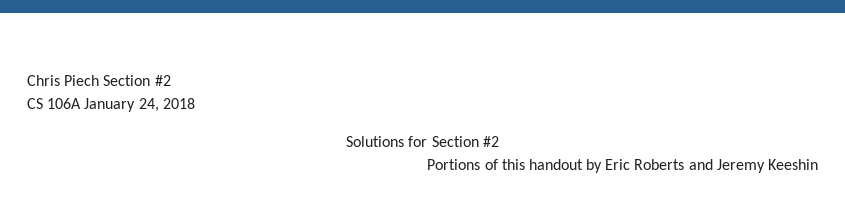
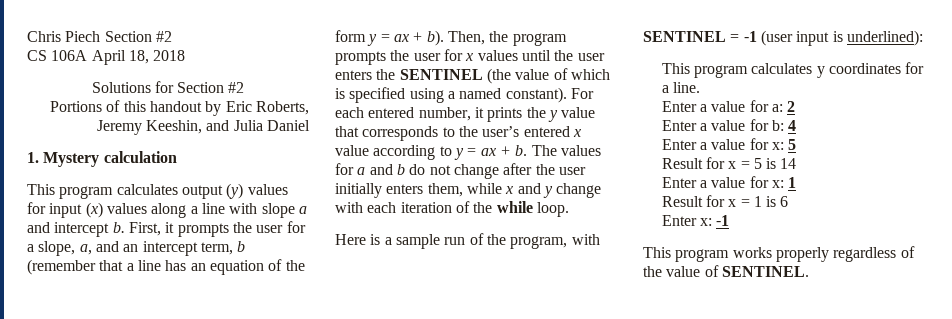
[84,98,159,112] January 24, -> [91,50,149,65] April 18,
[634,159,818,173] Roberts and Jeremy Keeshin -> [255,101,309,115] [96,120,310,135] [27,151,177,167] [27,183,288,199] [27,202,307,218] [27,221,306,237] [27,241,246,256] [27,259,305,275] [335,30,567,46] [335,49,605,65] [335,68,610,84] [335,87,594,103] [335,107,596,122] [335,126,581,141] [335,145,601,160] [335,163,586,179] [335,183,602,198] [335,201,569,217] [335,233,600,249] [643,30,923,46] [661,62,925,78] [661,82,700,93] [661,100,796,112] [661,119,797,131] [661,138,797,150] [661,157,797,169] [661,176,797,188] [661,195,789,207] [661,215,730,226] [643,246,915,262] [643,265,809,277] Roberts, Jeremy Keeshin, and Julia Daniel // 1. Mystery calculation // This program calculates output (y) values for input (x) values along a line with slope a and intercept b. First, it prompts the user for a slope, a, and an intercept term, b (remember that a line has an equation of the form y = ax + b). Then, the program prompts the user for x values until the user enters the SENTINEL (the value of which is specified using a named constant). For each entered number, it prints the y value that corresponds to the user’s entered x value according to y = ax + b. The values for a and b do not change after the user initially enters them, while x and y change with each iteration of the while loop. // Here is a sample run of the program, with SENTINEL = -1 (user input is underlined): // This program calculates y coordinates for a line. // Enter a value for a: 2 // Enter a value for b: 4 // Enter a value for x: 5 // Result for x = 5 is 14 // Enter a value for x: 1 // Result for x = 1 is 6 // Enter x: -1 // This program works properly regardless of the value of SENTINEL.

